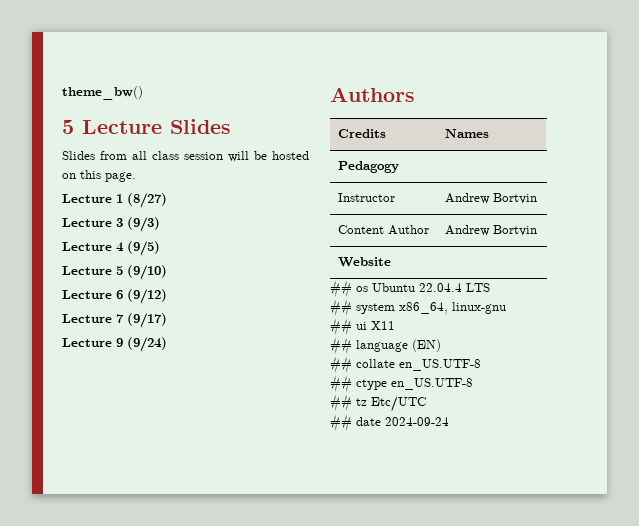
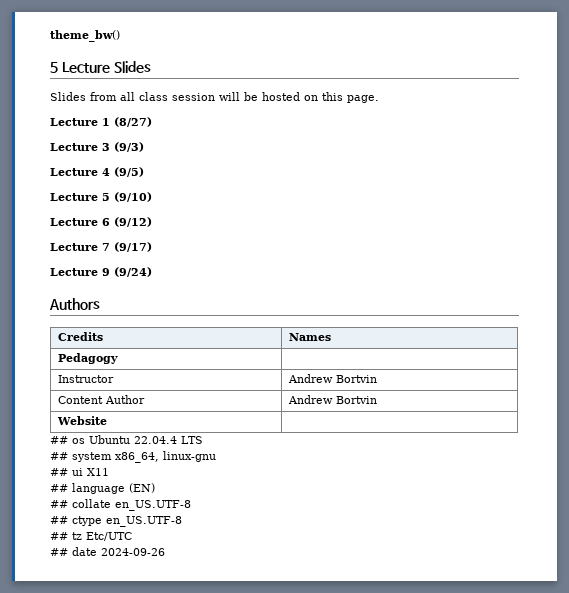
[385,417,449,426] 2024-09-24 -> [101,548,165,556] 2024-09-26

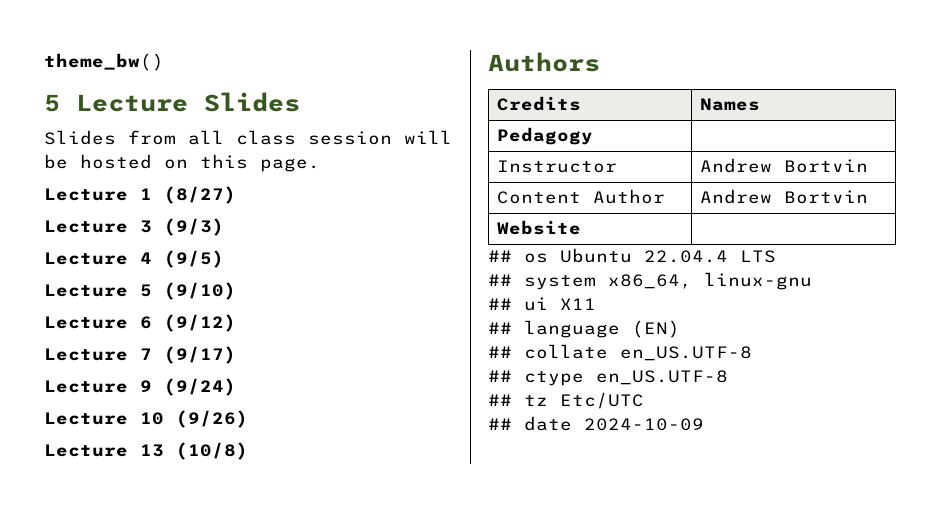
(152, 272) none -> [44,410,248,428] [44,442,248,460] // Lecture 10 (9/26) // Lecture 13 (10/8)
[101,548,165,556] 2024-09-26 -> [584,418,704,431] 2024-10-09

